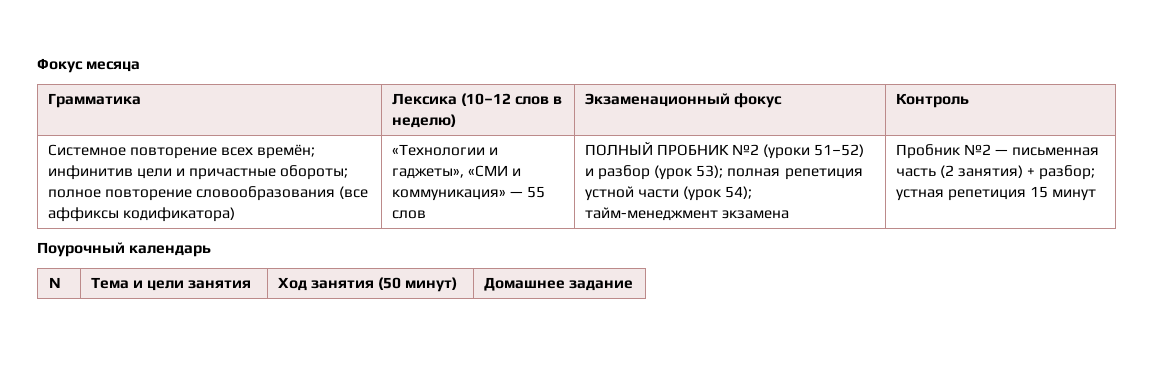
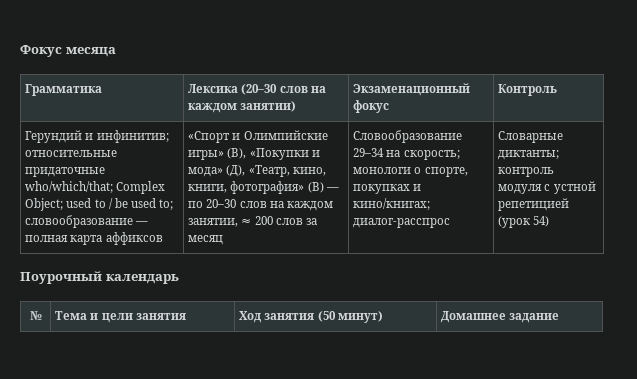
[460,93,563,106] [391,114,456,128] [584,93,782,108] [895,93,969,108] [47,144,316,159] [47,165,349,180] [47,186,369,201] [47,207,235,222] [391,144,498,156] [391,165,522,179] [391,186,546,201] [391,210,426,219] [584,142,865,159] [584,165,863,180] [584,186,753,201] [584,207,789,221] [895,144,1100,159] [895,165,1096,180] [895,186,1097,201] (10–12 слов в неделю) | Экзаменационный фокус | Контроль // Системное повторение всех времён; инфинитив цели и причастные обороты; полное повторение словообразования (все аффиксы кодификатора) | «Технологии и гаджеты», «СМИ и коммуникация» — 55 слов | ПОЛНЫЙ ПРОБНИК №2 (уроки 51–52) и разбор (урок 53); полная репетиция устной части (урок 54); тайм-менеджмент экзамена | Пробник №2 — письменная часть (2 занятия) + разбор; устная репетиция 15 минут -> [241,84,326,95] [188,101,297,113] [353,83,471,96] [353,100,390,113] [498,84,558,96] [25,130,169,143] [25,150,118,157] [25,167,106,177] [25,181,166,194] [25,198,173,211] [25,215,149,228] [25,232,163,245] [188,130,328,143] [188,148,320,160] [188,165,326,177] [188,181,339,194] [188,199,333,211] [188,216,317,227] [188,235,224,245] [353,130,463,143] [353,148,460,160] [353,167,468,177] [353,184,422,194] [353,198,431,210] [353,218,451,228] [498,131,564,143] [498,150,560,160] [498,167,555,177] [498,181,596,194] [498,198,570,211] [498,216,550,228] (20–30 слов на каждом занятии) | Экзаменационный фокус | Контроль // Герундий и инфинитив; относительные придаточные who/which/that; Complex Object; used to / be used to; словообразование — полная карта аффиксов | «Спорт и Олимпийские игры» (В), «Покупки и мода» (Д), «Театр, кино, книги, фотография» (В) — по 20–30 слов на каждом занятии, ≈ 200 слов за месяц | Словообразование 29–34 на скорость; монологи о спорте, покупках и кино/книгах; диалог-расспрос | Словарные диктанты; контроль модуля с устной репетицией (урок 54)

